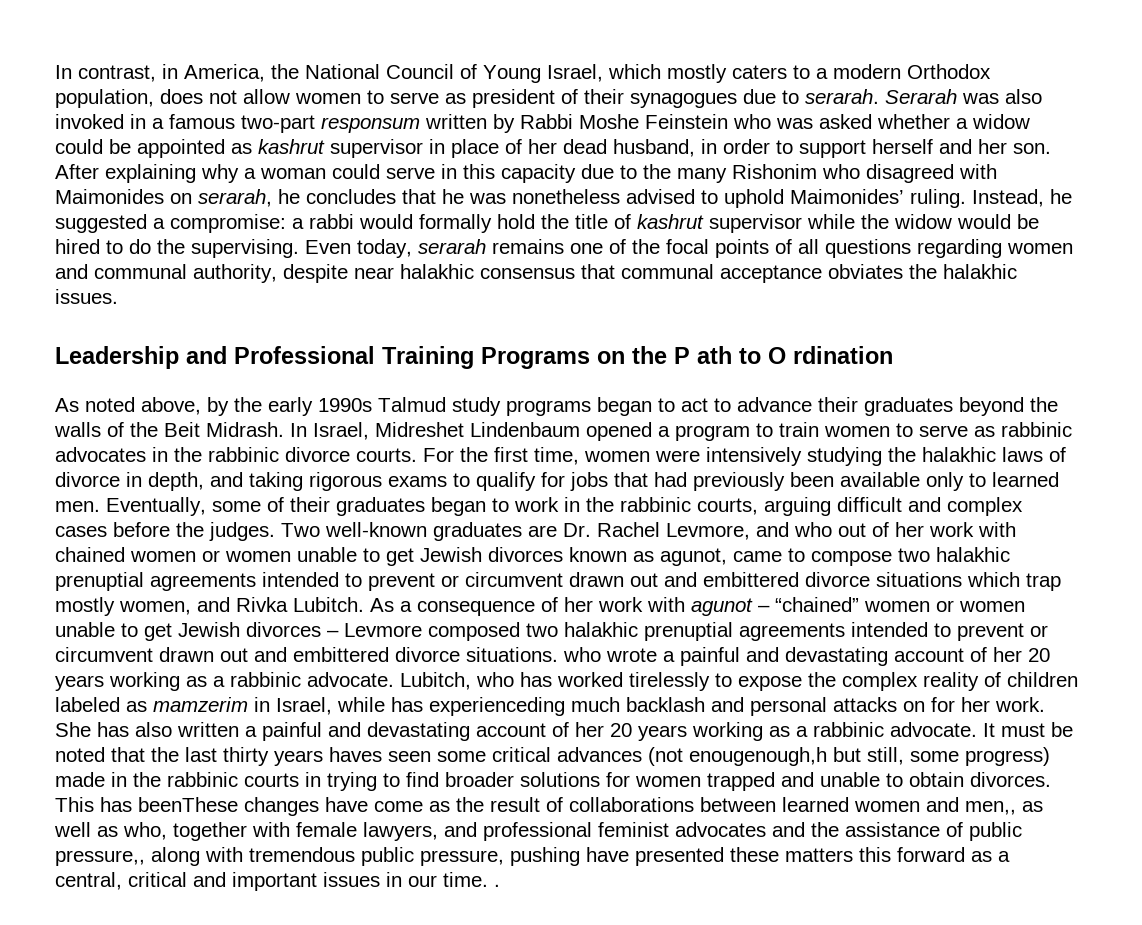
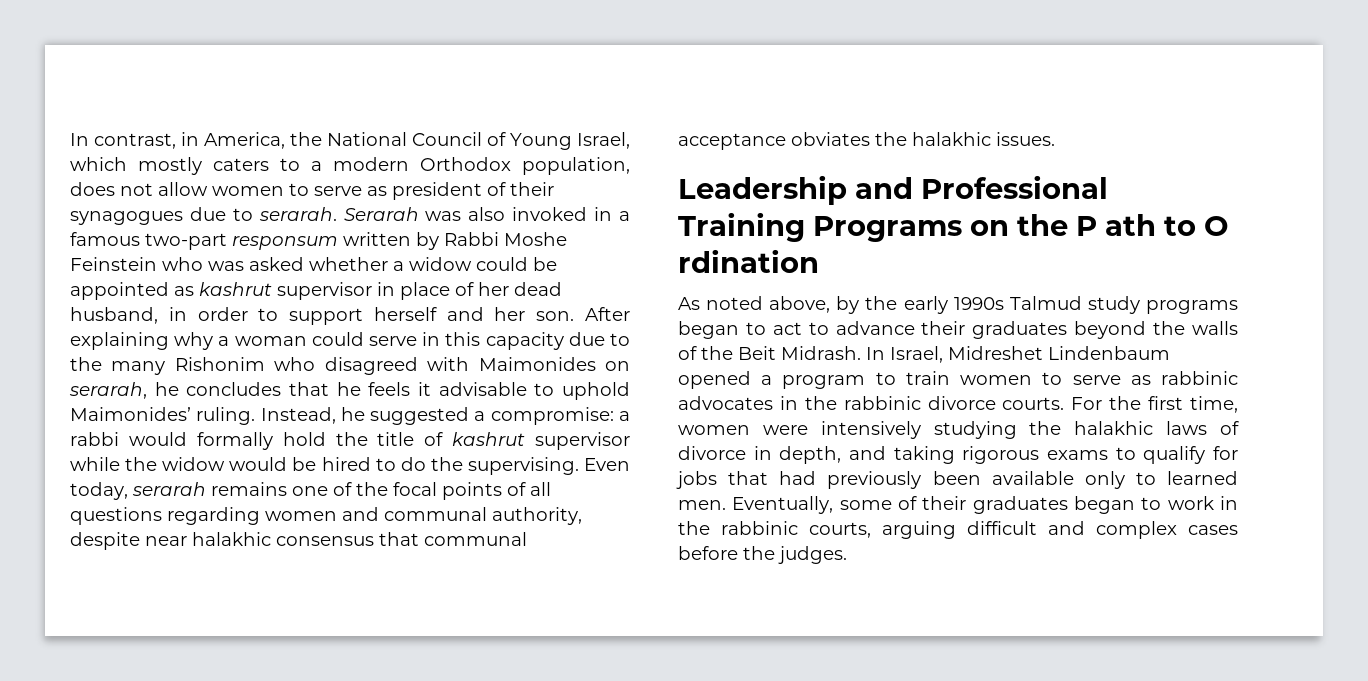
[469,189,695,204] was nonetheless advised -> [368,382,527,396] feels it advisable
[281,522,1016,541] [55,547,1010,566] [55,572,1061,591] [55,597,1025,616] [55,622,1048,641] [55,647,1050,666] [55,672,1078,691] [55,697,1045,716] [55,722,1073,741] [55,747,1050,766] [55,772,1051,791] [55,797,1043,816] [54,822,1022,841] [55,847,1010,866] [55,872,500,891] Two well-known graduates are Dr. Rachel Levmore, and who out of her work with chained women or women unable to get Jewish divorces known as agunot, came to compose two halakhic prenuptial agreements intended to prevent or circumvent drawn out and embittered divorce situations which trap mostly women, and Rivka Lubitch. As a consequence of her work with agunot – “chained” women or women unable to get Jewish divorces – Levmore composed two halakhic prenuptial agreements intended to prevent or circumvent drawn out and embittered divorce situations. who wrote a painful and devastating account of her 20 years working as a rabbinic advocate. Lubitch, who has worked tirelessly to expose the complex reality of children labeled as mamzerim in Israel, while has experienceding much backlash and personal attacks on for her work. She has also written a painful and devastating account of her 20 years working as a rabbinic advocate. It must be noted that the last thirty years haves seen some critical advances (not enougenough,h but still, some progress) made in the rabbinic courts in trying to find broader solutions for women trapped and unable to obtain divorces. This has beenThese changes have come as the result of collaborations between learned women and men,, as well as who, together with female lawyers, and professional feminist advocates and the assistance of public pressure,, along with tremendous public pressure, pushing have presented these matters this forward as a central, critical and important issues in our time. . -> (847, 555) none

